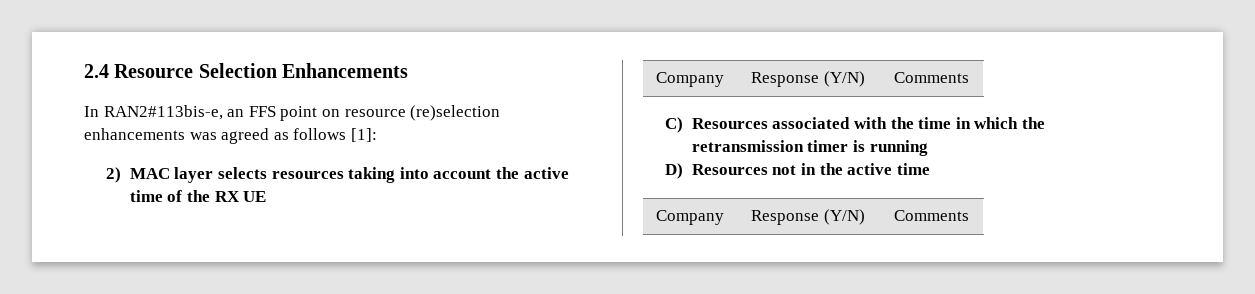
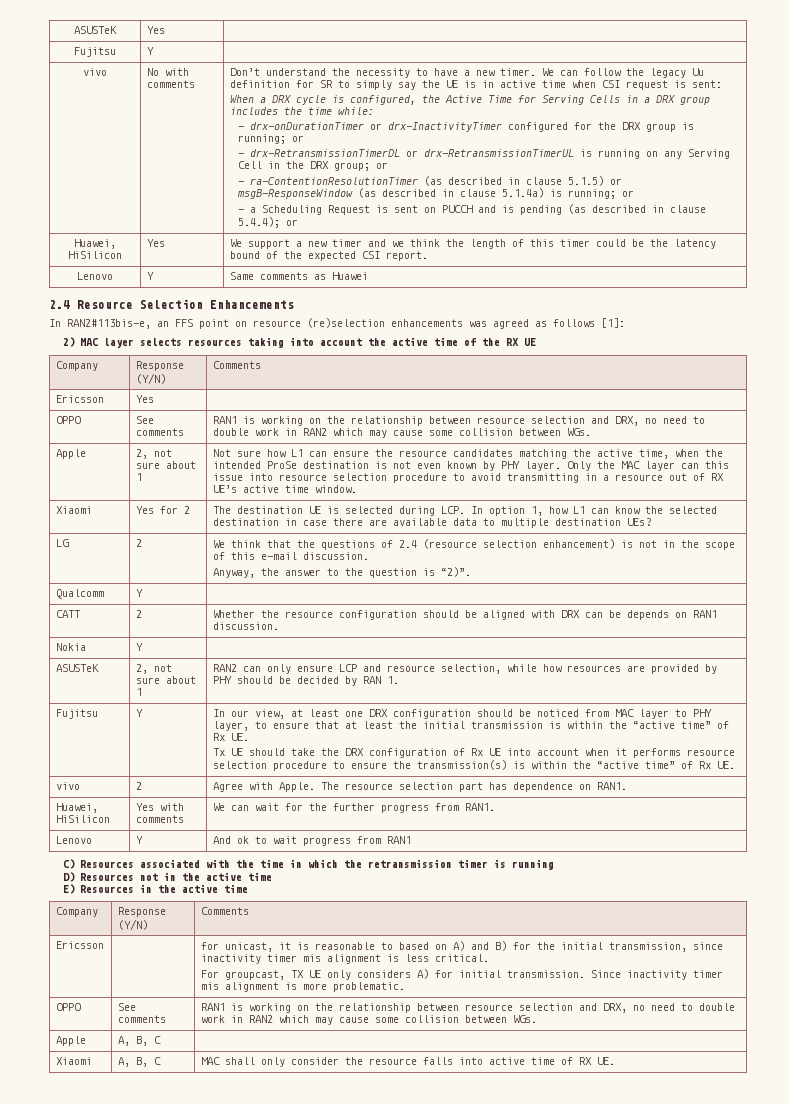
(84, 71) none -> [74,26,117,34] [146,26,165,34] [74,47,116,57] [146,47,154,55] [83,68,107,76] [146,68,189,76] [146,80,195,88] [229,68,704,78] [229,80,722,90] [229,95,710,105] [229,107,374,115] [238,122,695,132] [238,134,305,144] [238,149,731,159] [238,161,389,171] [238,176,623,186] [237,188,635,199] [238,204,707,215] [238,217,299,228] [74,239,116,249] [68,251,122,259] [146,239,165,247] [229,239,716,249] [229,251,428,261] [77,272,113,280] [146,272,154,280] [229,272,368,280] ASUSTeK | Yes | // Fujitsu | Y | // vivo | No with comments | Don’t understand the necessity to have a new timer. We can follow the legacy Uu definition for SR to simply say the UE is in active time when CSI request is sent: // When a DRX cycle is configured, the Active Time for Serving Cells in a DRX group includes the time while: // - drx-onDurationTimer or drx-InactivityTimer configured for the DRX group is running; or // - drx-RetransmissionTimerDL or drx-RetransmissionTimerUL is running on any Serving Cell in the DRX group; or // - ra-ContentionResolutionTimer (as described in clause 5.1.5) or msgB-ResponseWindow (as described in clause 5.1.4a) is running; or // - a Scheduling Request is sent on PUCCH and is pending (as described in clause 5.4.4); or // Huawei, HiSilicon | Yes | We support a new timer and we think the length of this timer could be the latency bound of the expected CSI report. // Lenovo | Y | Same comments as Huawei //
(970, 77) none -> [55,395,104,403] [135,395,154,403] [55,416,81,424] [135,416,154,424] [135,428,184,436] [212,416,705,426] [212,428,591,438] [55,449,86,459] [135,449,172,459] [135,461,196,469] [135,473,142,481] [212,449,723,459] [212,461,729,471] [212,473,724,483] [212,485,357,493] [55,506,92,514] [135,506,190,514] [212,506,717,516] [212,518,651,528] [55,539,69,547] [135,539,142,547] [212,539,735,550] [212,552,369,560] [212,567,471,578] [55,589,104,599] [135,589,143,597] [55,610,81,618] [135,610,142,618] [212,610,717,620] [212,622,279,630] [55,643,86,651] [135,643,143,651] [55,664,99,672] [135,664,172,674] [135,676,196,684] [135,688,142,696] [212,664,717,674] [212,676,399,686] [55,709,98,719] [135,709,143,717] [212,709,712,719] [212,721,729,731] [212,733,249,741] [212,748,735,758] [212,760,735,771] [55,782,80,790] [135,782,142,790] [212,782,627,792] [55,803,98,813] [55,815,110,823] [135,803,184,811] [135,815,184,823] [212,803,495,813] [55,836,92,844] [135,836,143,844] [212,836,411,846] // Ericsson | Yes | // OPPO | See comments | RAN1 is working on the relationship between resource selection and DRX, no need to double work in RAN2 which may cause some collision between WGs. // Apple | 2, not sure about 1 | Not sure how L1 can ensure the resource candidates matching the active time, when the intended ProSe destination is not even known by PHY layer. Only the MAC layer can this issue into resource selection procedure to avoid transmitting in a resource out of RX UE’s active time window. // Xiaomi | Yes for 2 | The destination UE is selected during LCP. In option 1, how L1 can know the selected destination in case there are available data to multiple destination UEs? // LG | 2 | We think that the questions of 2.4 (resource selection enhancement) is not in the scope of this e-mail discussion. // Anyway, the answer to the question is “2)”. // Qualcomm | Y | // CATT | 2 | Whether the resource configuration should be aligned with DRX can be depends on RAN1 discussion. // Nokia | Y | // ASUSTeK | 2, not sure about 1 | RAN2 can only ensure LCP and resource selection, while how resources are provided by PHY should be decided by RAN 1. // Fujitsu | Y | In our view, at least one DRX configuration should be noticed from MAC layer to PHY layer, to ensure that at least the initial transmission is within the “active time” of Rx UE. // Tx UE should take the DRX configuration of Rx UE into account when it performs resource selection procedure to ensure the transmission(s) is within the “active time” of Rx UE. // vivo | 2 | Agree with Apple. The resource selection part has dependence on RAN1. // Huawei, HiSilicon | Yes with comments | We can wait for the further progress from RAN1. // Lenovo | Y | And ok to wait progress from RAN1
[656,210,725,225] [751,209,865,225] [894,210,970,221] // Company | Response (Y/N) | Comments -> [63,884,248,894] [55,907,98,917] [117,907,166,917] [117,919,148,930] [200,907,249,915] [55,941,104,949] [200,941,723,952] [200,954,489,964] [200,969,723,980] [200,982,405,992] [55,1003,81,1011] [117,1003,136,1011] [117,1015,166,1023] [200,1003,735,1013] [200,1015,537,1025] [55,1036,86,1046] [117,1036,161,1046] [55,1057,92,1065] [117,1057,161,1067] [200,1057,615,1067] // E) Resources in the active time // Company | Response (Y/N) | Comments // Ericsson | | for unicast, it is reasonable to based on A) and B) for the initial transmission, since inactivity timer mis alignment is less critical. // For groupcast, TX UE only considers A) for initial transmission. Since inactivity timer mis alignment is more problematic. // OPPO | See comments | RAN1 is working on the relationship between resource selection and DRX, no need to double work in RAN2 which may cause some collision between WGs. // Apple | A, B, C | // Xiaomi | A, B, C | MAC shall only consider the resource falls into active time of RX UE.

